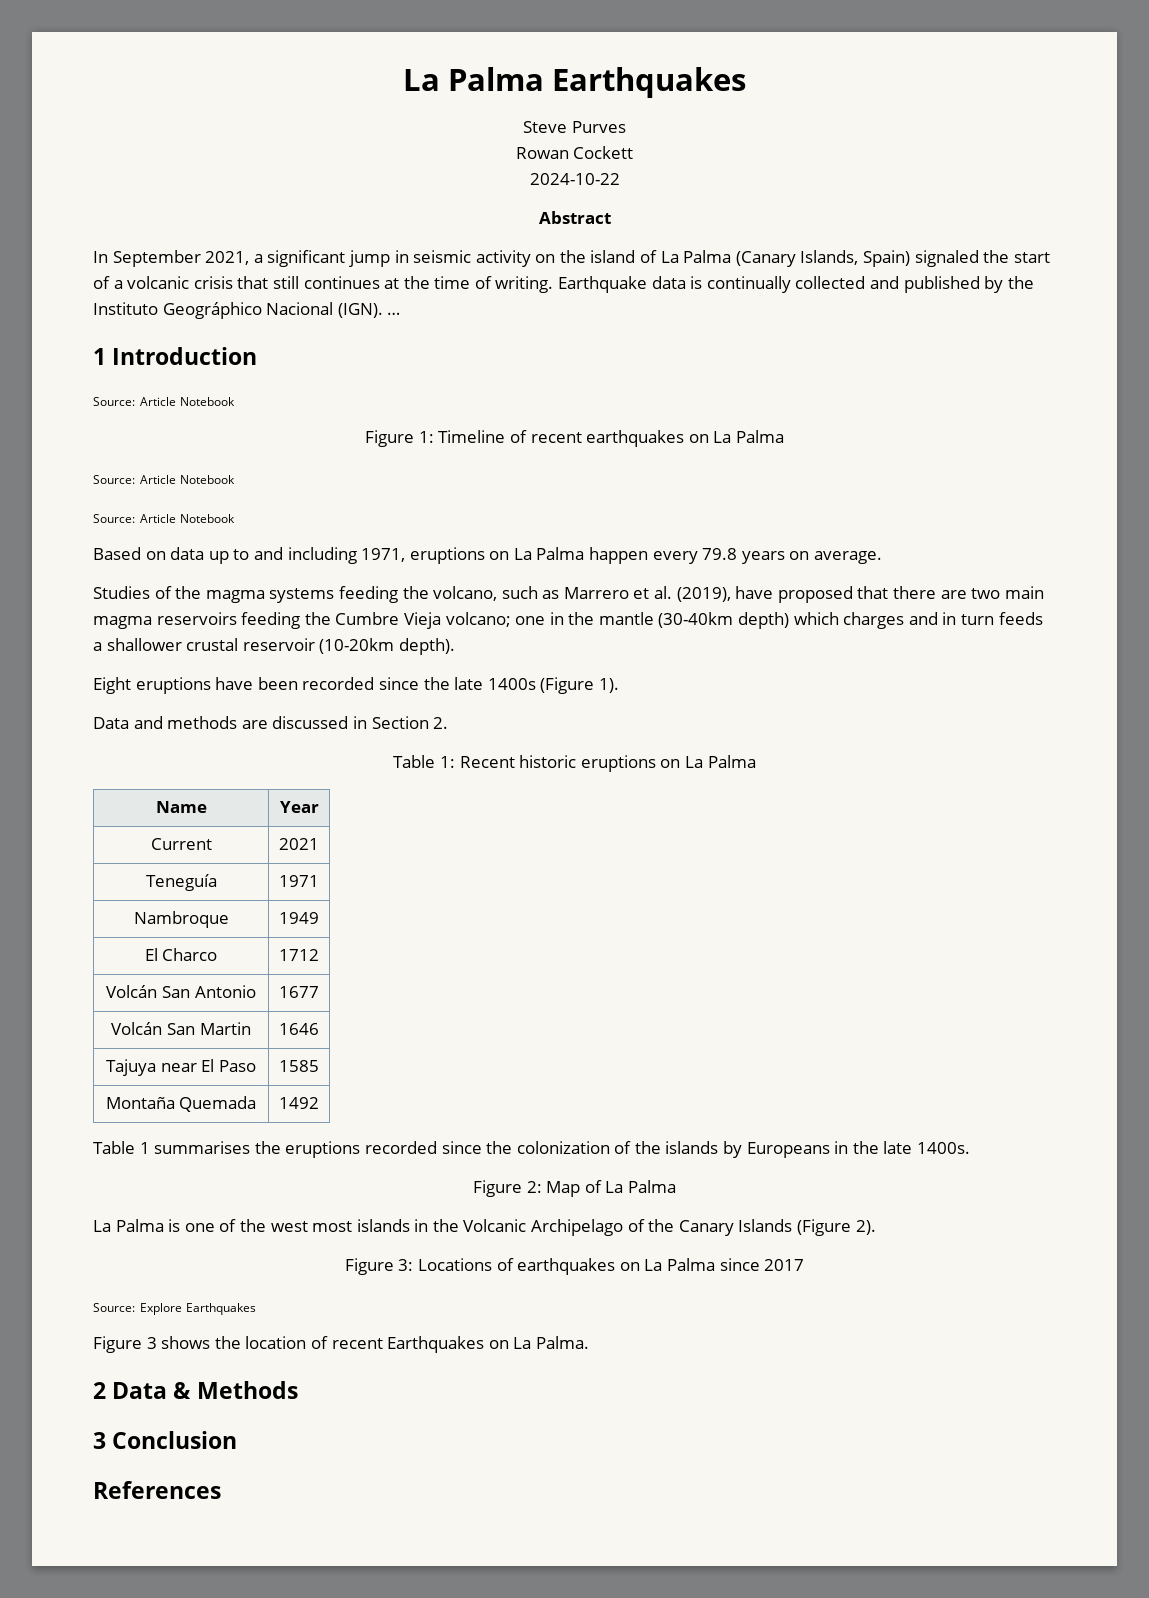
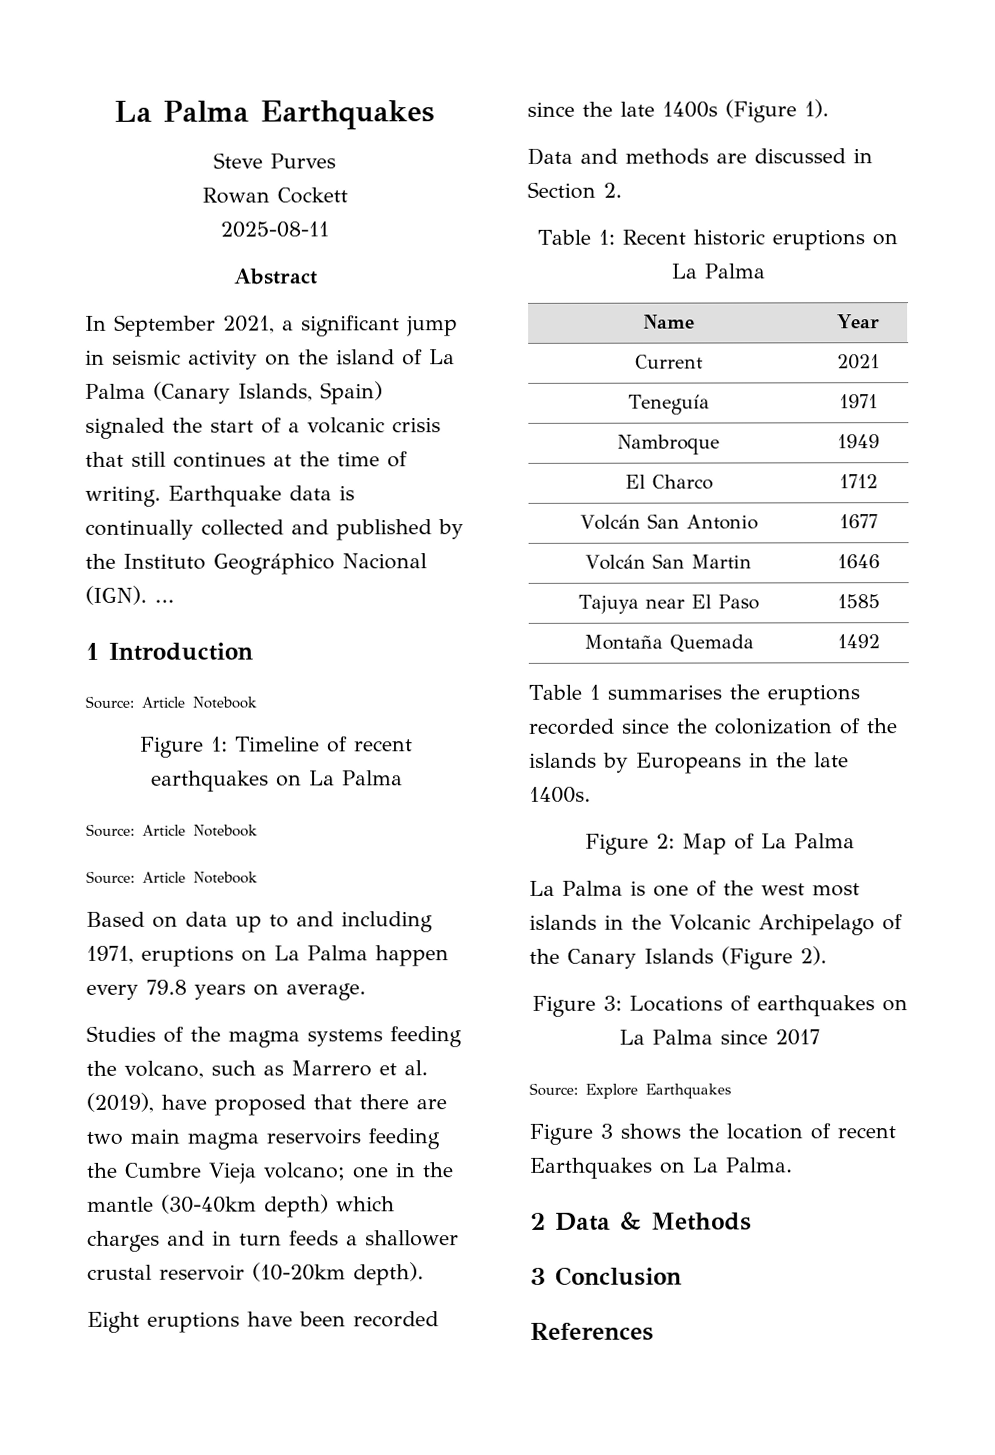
[529,173,620,185] 2024-10-22 -> [220,221,329,238] 2025-08-11

